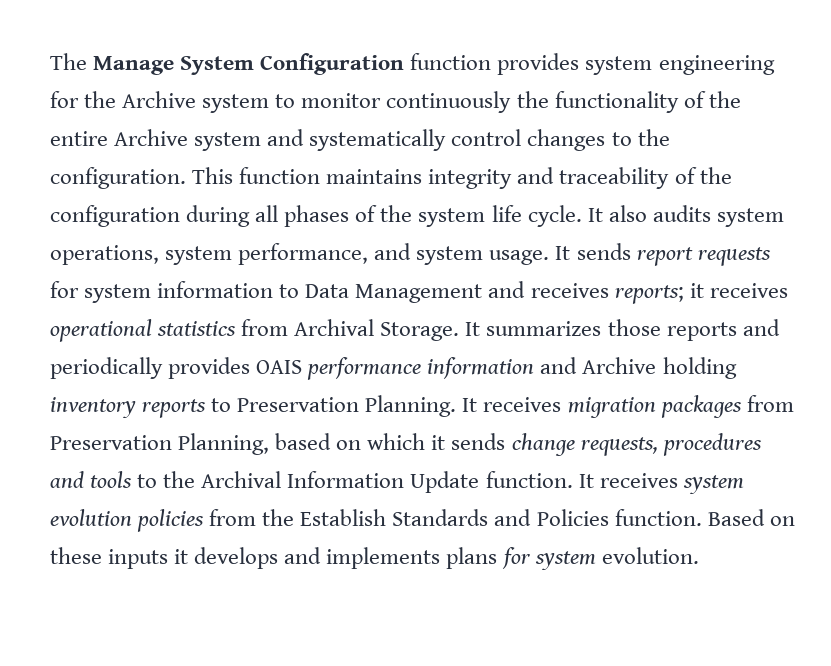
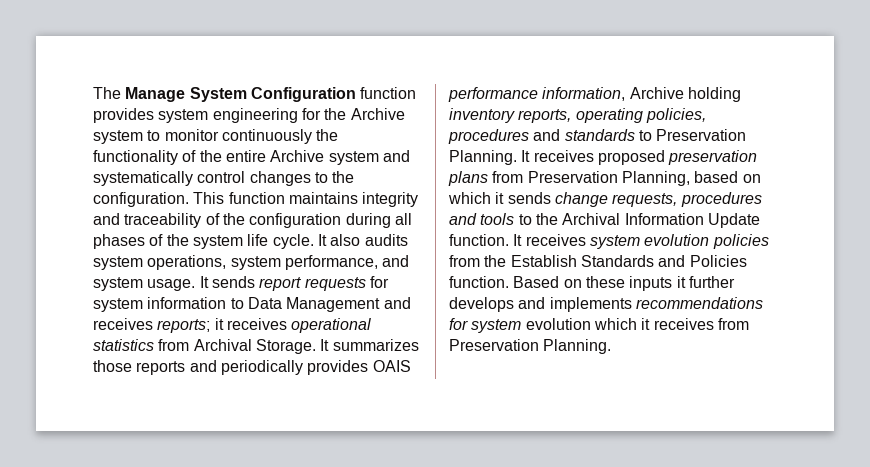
[427,357,578,379] information and -> [542,87,626,101] information,
[142,399,207,418] reports -> [518,108,706,123] [448,129,635,144] reports, operating policies, procedures and standards
[567,395,742,418] migration packages -> [597,150,758,165] [448,171,488,186] proposed preservation plans
(189, 556) none -> [688,276,735,288] further
[446,547,699,570] plans for system evolution. -> [635,297,763,309] [449,318,749,333] [449,339,612,354] recommendations for system evolution which it receives from Preservation Planning.

